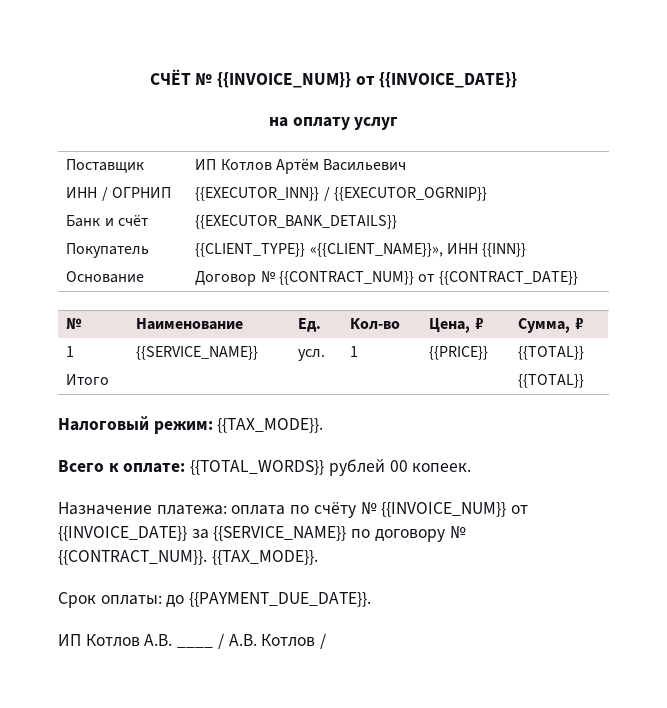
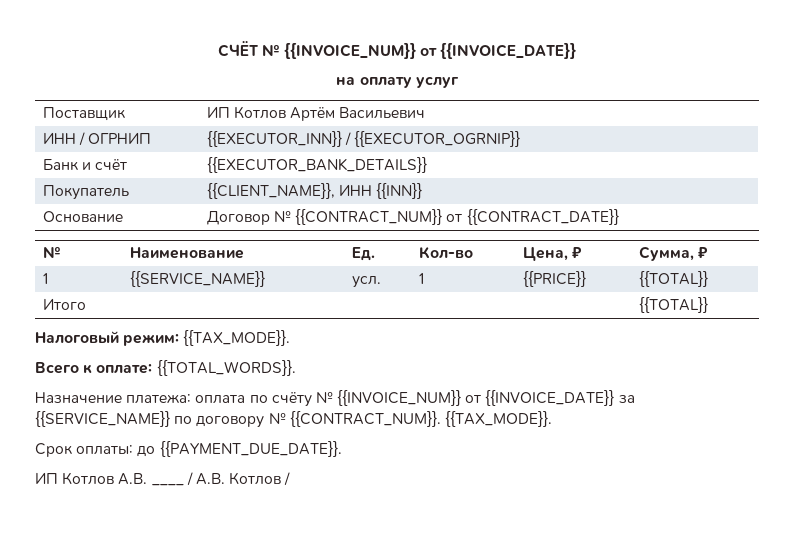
[195,243,443,257] {{CLIENT_TYPE}} «{{CLIENT_NAME}}», -> [206,183,335,199] {{CLIENT_NAME}},
[190,459,472,476] {{TOTAL_WORDS}} рублей 00 копеек. -> [156,360,296,376] {{TOTAL_WORDS}}.

